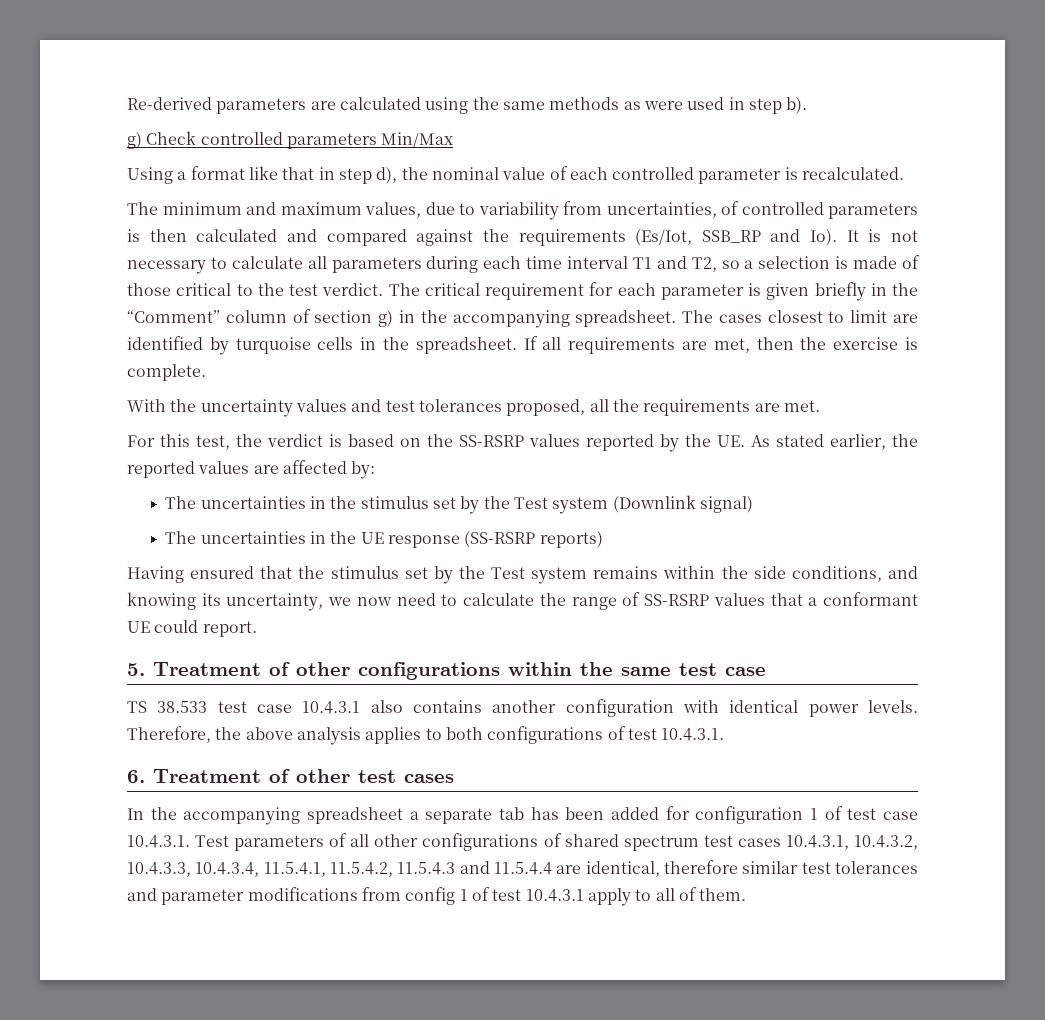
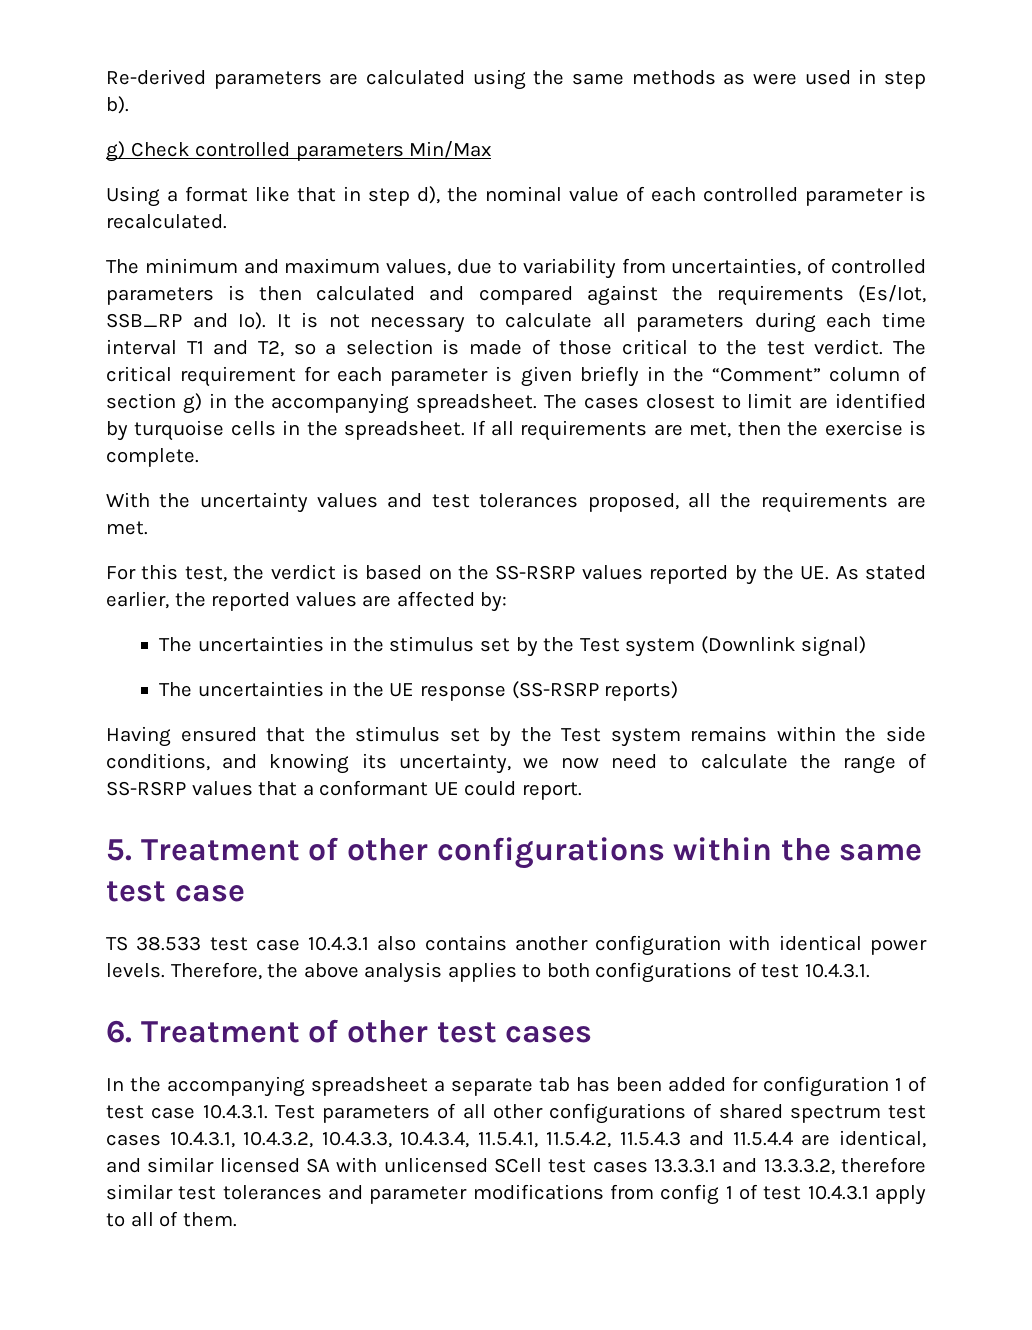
(660, 869) none -> [106,1157,835,1175] and similar licensed SA with unlicensed SCell test cases 13.3.3.1 and 13.3.3.2,

